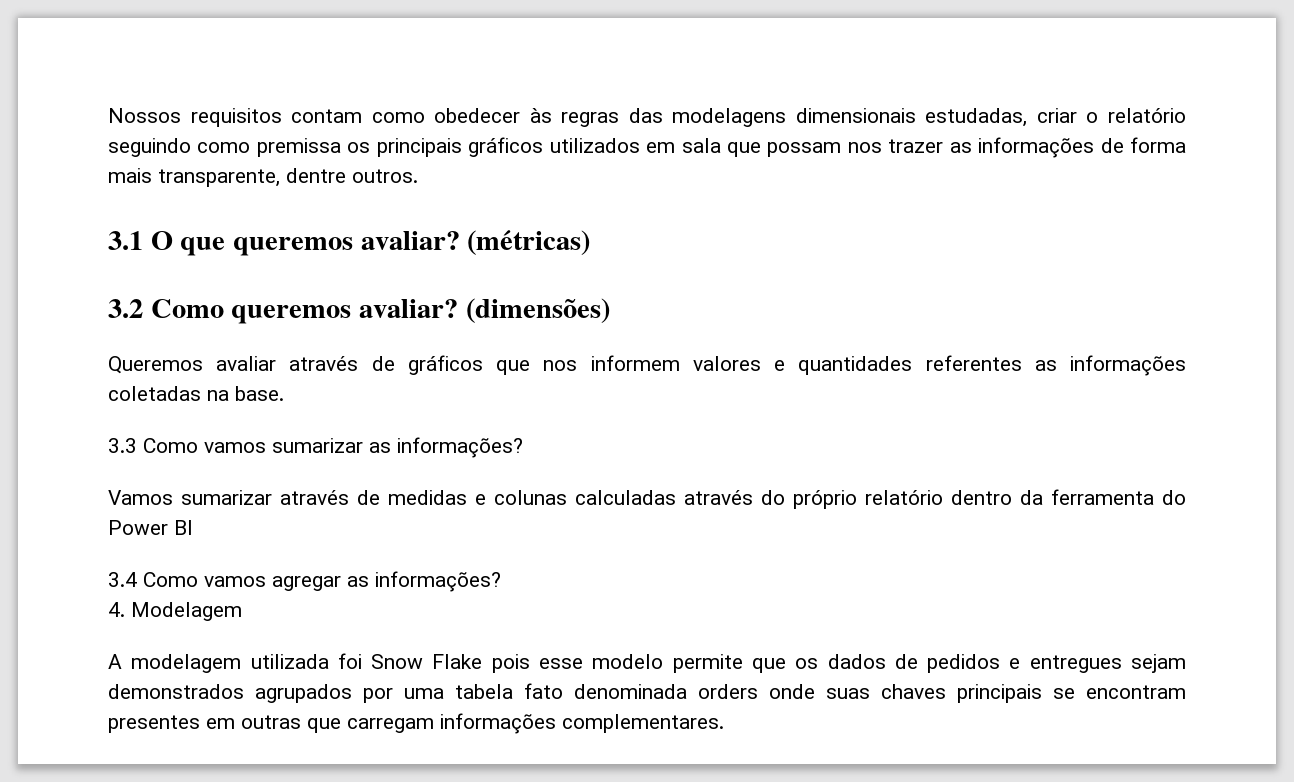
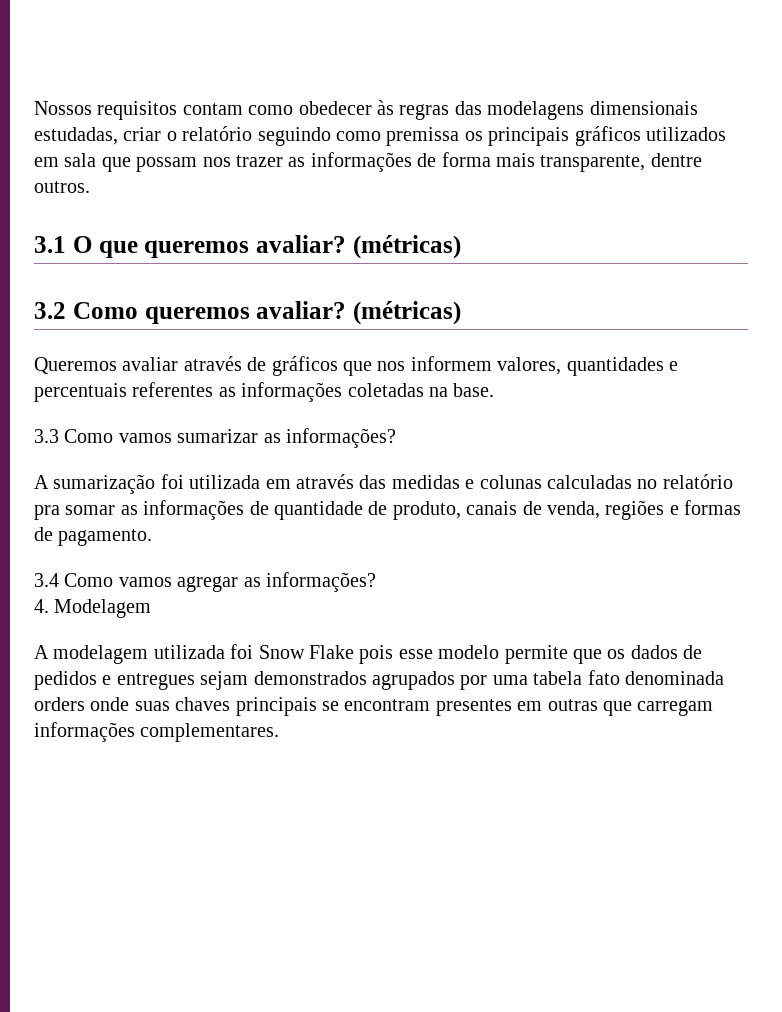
[465,298,610,323] (dimensões) -> [353,301,461,325] (métricas)
[692,356,913,375] valores e quantidades -> [497,357,678,376] [34,383,127,402] valores, quantidades e percentuais
[108,489,1186,509] [108,520,193,535] Vamos sumarizar através de medidas e colunas calculadas através do próprio relatório dentro da ferramenta do Power BI -> [34,474,733,494] [34,500,742,520] [34,527,153,546] A sumarização foi utilizada em através das medidas e colunas calculadas no relatório pra somar as informações de quantidade de produto, canais de venda, regiões e formas de pagamento.

